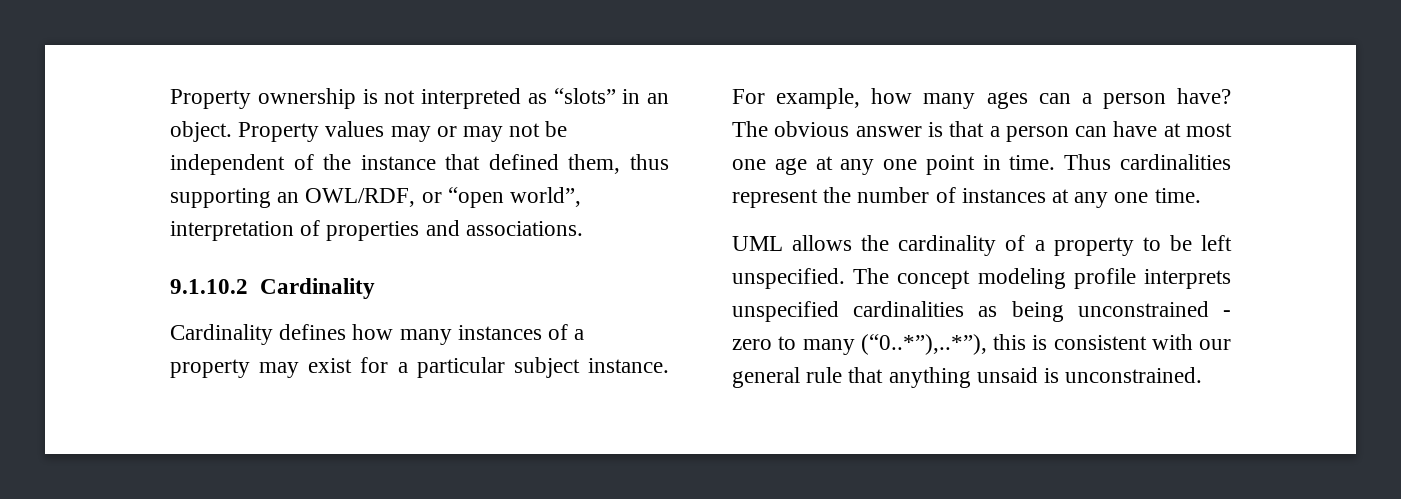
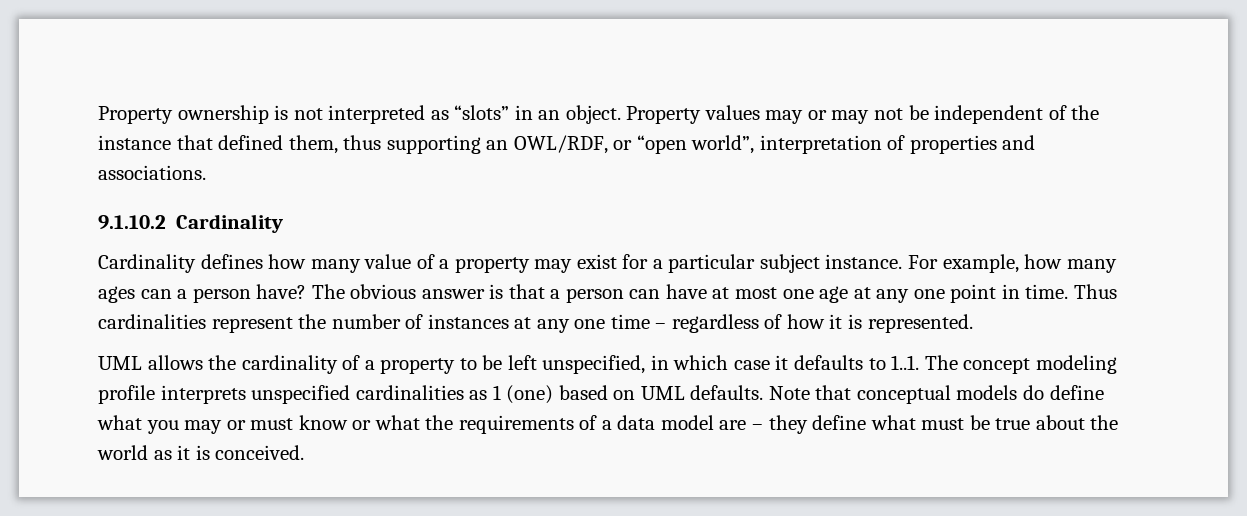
[457,325,542,340] instances -> [364,254,412,269] value
[1154,188,1201,203] time. -> [610,314,973,333] time – regardless of how it is represented.
[732,268,845,289] unspecified. -> [542,355,920,374] unspecified, in which case it defaults to 1..1.
[1011,301,1231,322] [732,334,1231,355] [732,367,1203,388] being unconstrained - zero to many (“0..*”),..*”), this is consistent with our general rule that anything unsaid is unconstrained. -> [492,385,1104,404] [97,415,1119,434] [97,445,305,460] 1 (one) based on UML defaults. Note that conceptual models do define what you may or must know or what the requirements of a data model are – they define what must be true about the world as it is conceived.

